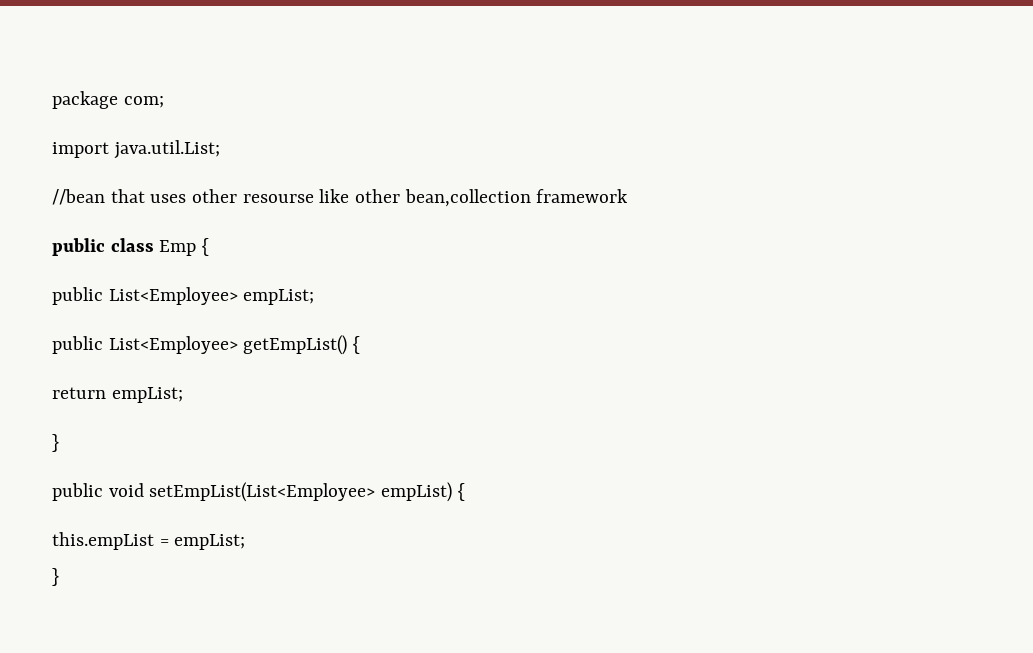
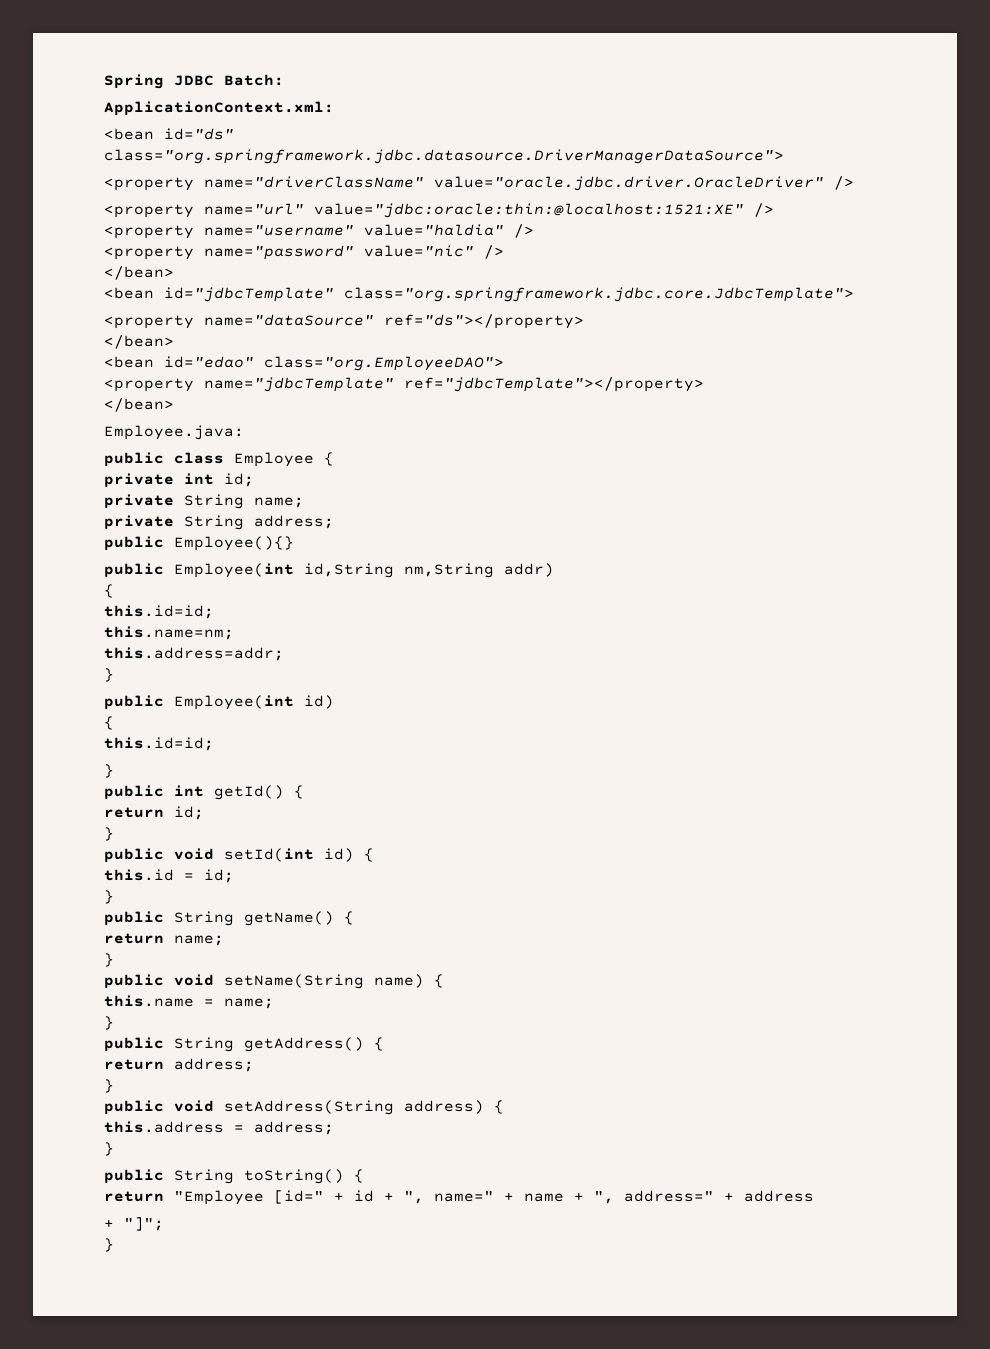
[52,91,164,109] [52,140,220,159] [52,189,629,207] package com; // import java.util.List; // //bean that uses other resourse like other bean,collection framework -> [104,74,284,89] [104,101,334,116] [104,128,234,140] [104,149,784,164] [104,176,854,191] [104,203,774,218] [104,224,534,239] [104,245,504,260] [104,266,174,280] [104,287,854,302] [104,314,584,329] [104,335,174,349] [104,356,504,371] [104,377,704,392] [104,398,174,412] [104,425,244,440] Spring JDBC Batch: // ApplicationContext.xml: // <bean id="ds" class="org.springframework.jdbc.datasource.DriverManagerDataSource"> // <property name="driverClassName" value="oracle.jdbc.driver.OracleDriver" /> // <property name="url" value="jdbc:oracle:thin:@localhost:1521:XE" /> // <property name="username" value="haldia" /> // <property name="password" value="nic" /> // </bean> // <bean id="jdbcTemplate" class="org.springframework.jdbc.core.JdbcTemplate"> // <property name="dataSource" ref="ds"></property> // </bean> // <bean id="edao" class="org.EmployeeDAO"> // <property name="jdbcTemplate" ref="jdbcTemplate"></property> // </bean> // Employee.java:
[159,238,210,256] [52,287,315,305] [52,335,361,355] [52,387,183,403] [52,434,59,452] [52,482,465,502] [52,532,246,550] Emp { // public List<Employee> empList; // public List<Employee> getEmpList() { // return empList; // } // public void setEmpList(List<Employee> empList) { // this.empList = empList; -> [234,452,334,467] [104,473,254,488] [104,494,304,509] [104,515,334,530] [104,536,294,551] [104,563,554,578] [104,584,114,598] [104,605,214,619] [104,626,234,640] [104,647,284,661] [104,668,114,682] [104,695,334,710] [104,716,114,730] [104,737,214,751] [104,764,114,778] [104,785,304,800] [104,806,204,820] [104,827,114,841] [104,848,374,863] [104,869,234,883] [104,890,114,904] [104,911,354,926] [104,933,224,946] [104,953,114,967] [104,974,444,989] [104,995,274,1009] [104,1016,114,1030] [104,1037,384,1052] [104,1058,254,1072] [104,1079,114,1093] [104,1100,504,1115] [104,1121,334,1135] [104,1142,114,1156] [104,1169,364,1184] [104,1190,814,1205] [104,1217,164,1231] Employee { // private int id; // private String name; // private String address; // public Employee(){} // public Employee(int id,String nm,String addr) // { // this.id=id; // this.name=nm; // this.address=addr; // } // public Employee(int id) // { // this.id=id; // } // public int getId() { // return id; // } // public void setId(int id) { // this.id = id; // } // public String getName() { // return name; // } // public void setName(String name) { // this.name = name; // } // public String getAddress() { // return address; // } // public void setAddress(String address) { // this.address = address; // } // public String toString() { // return "Employee [id=" + id + ", name=" + name + ", address=" + address // + "]";

